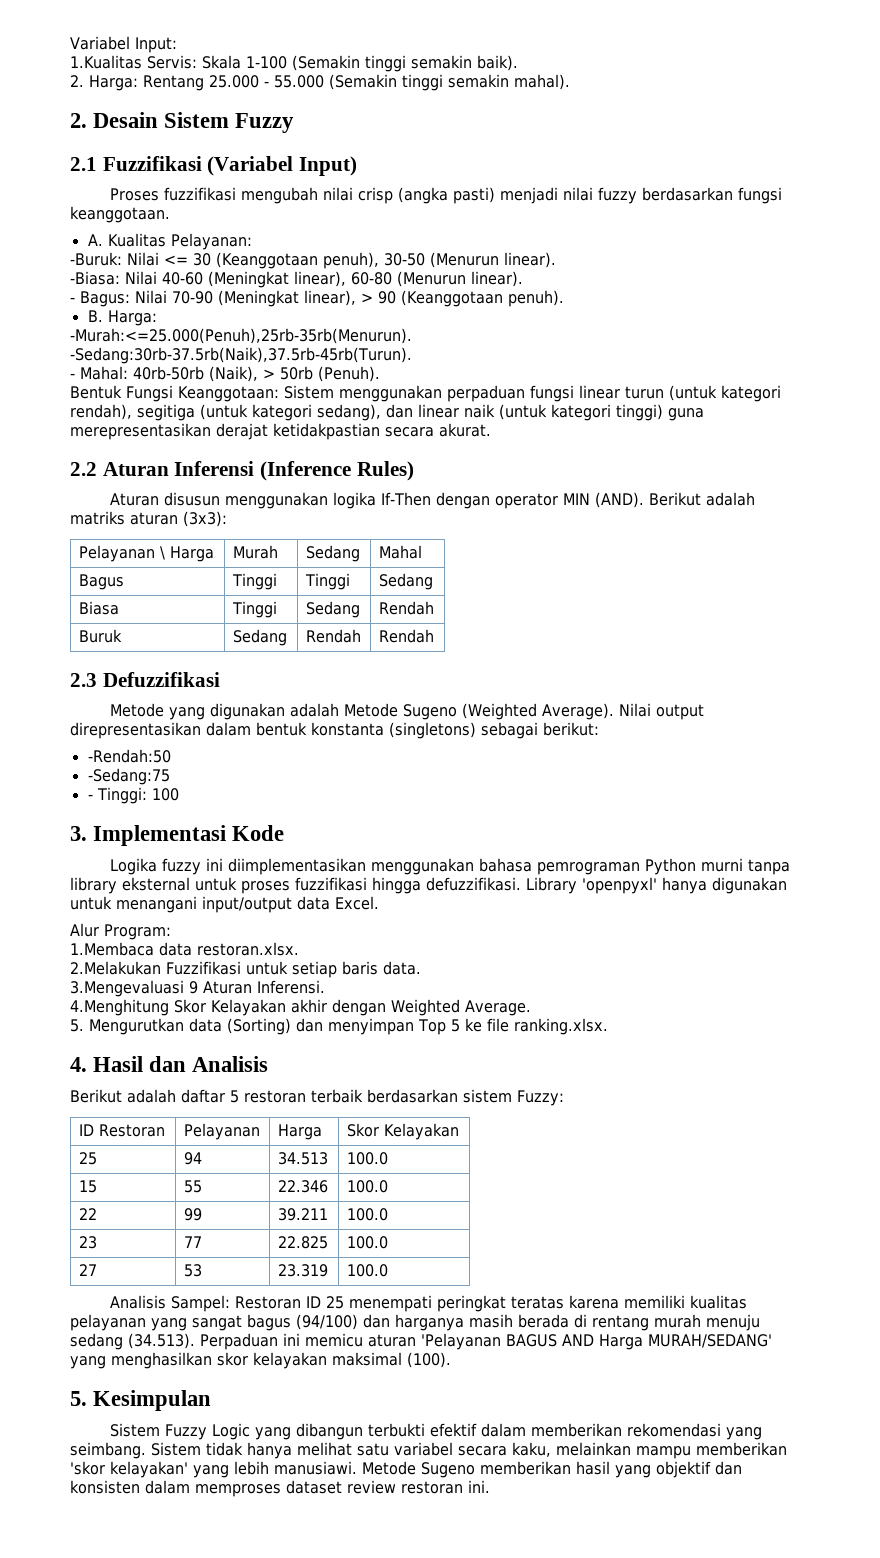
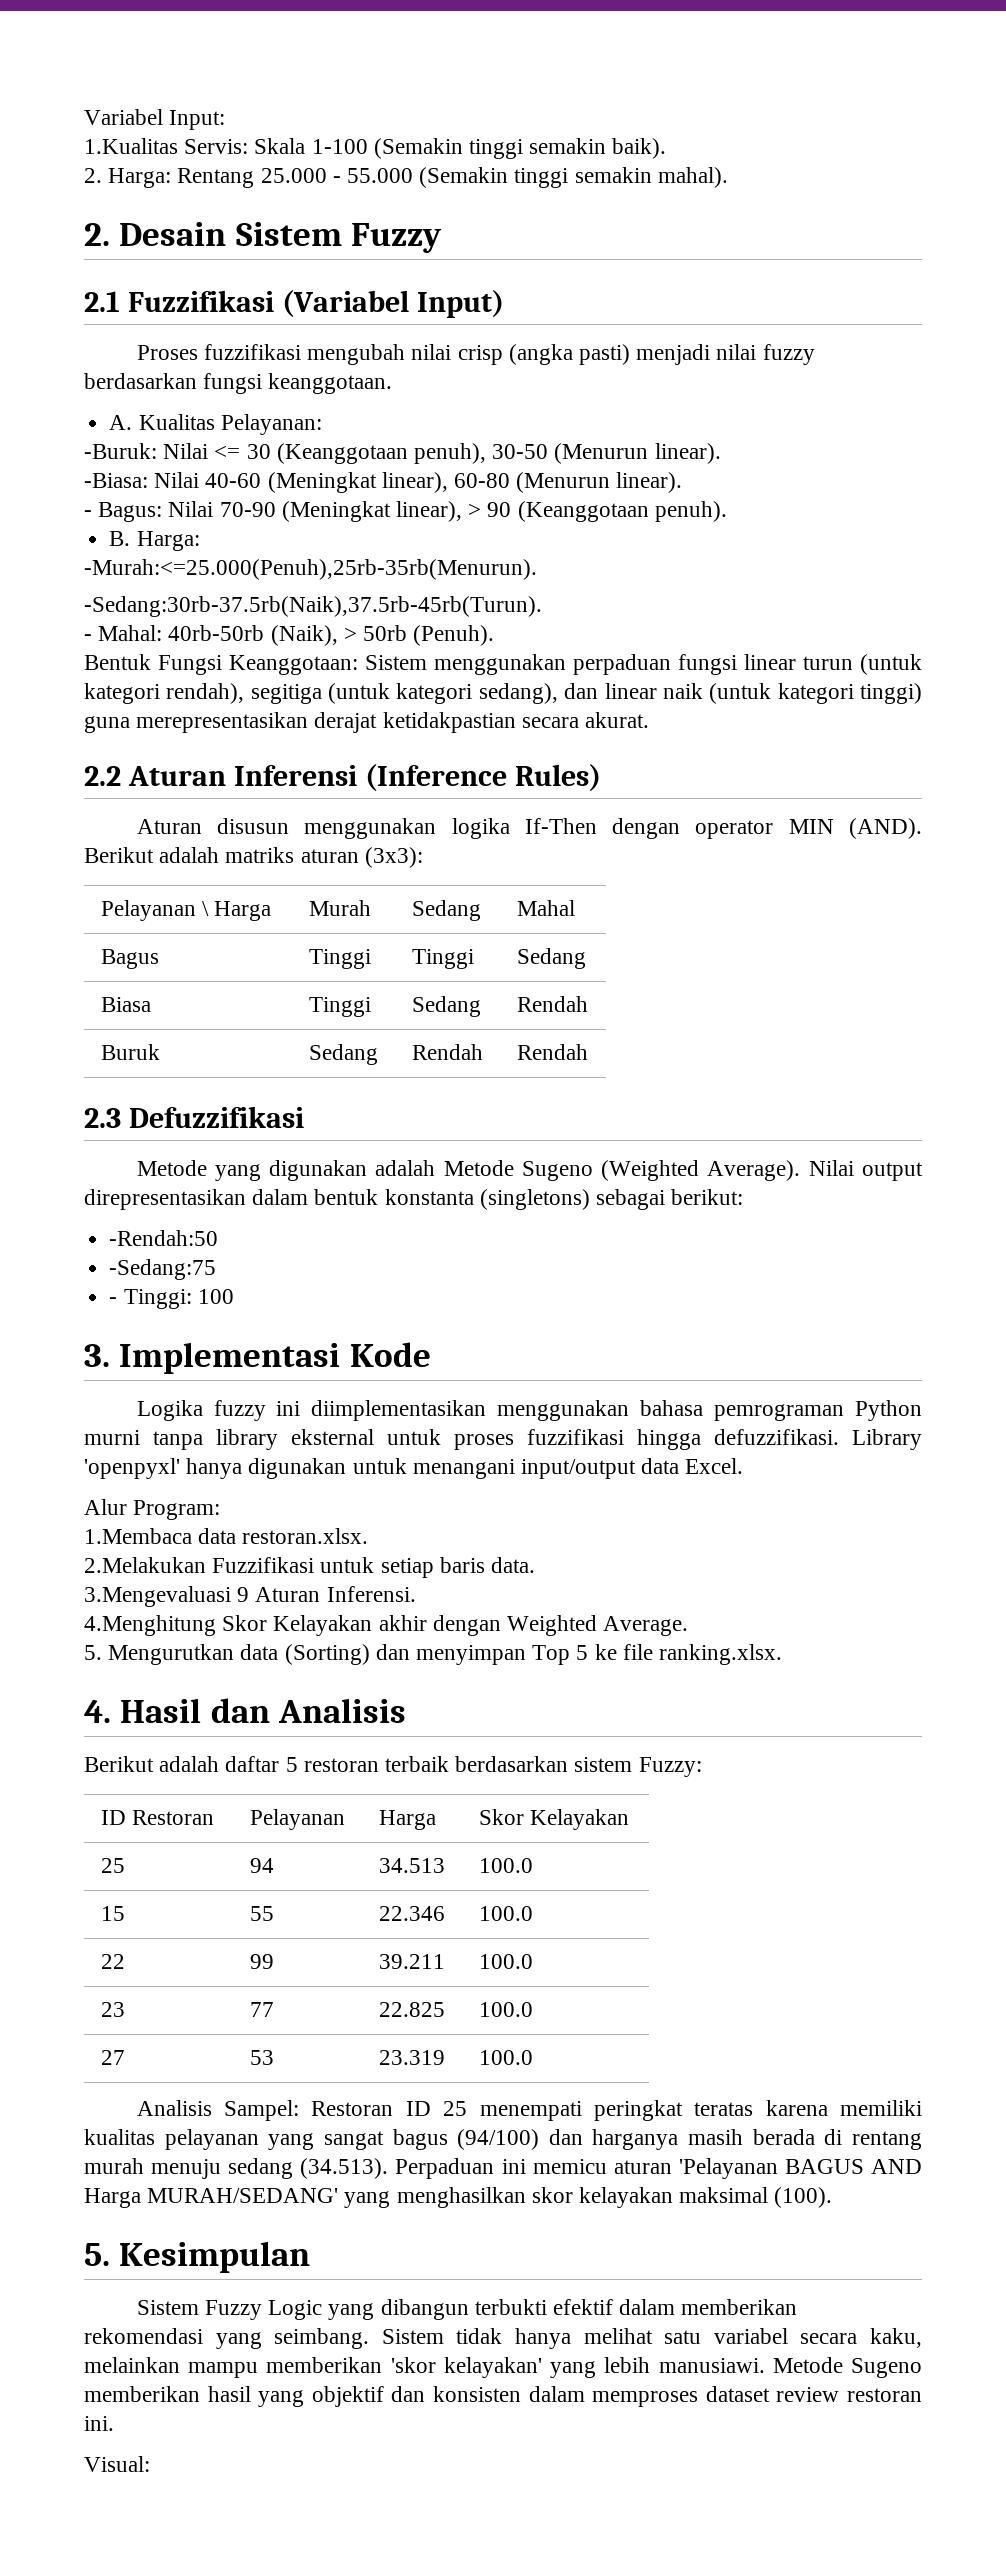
(490, 1486) none -> [84,2456,150,2472] // Visual:

